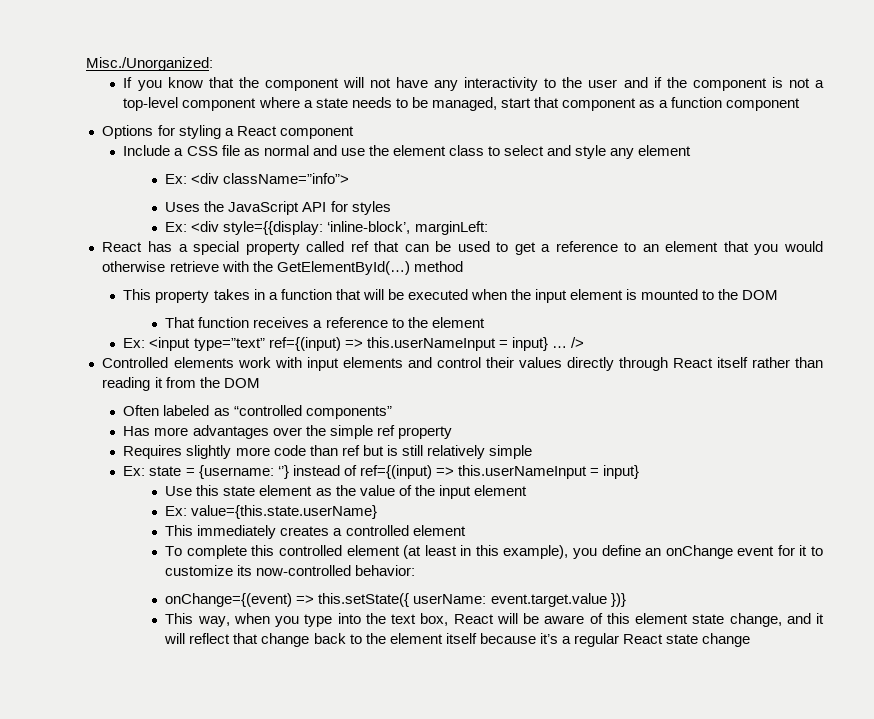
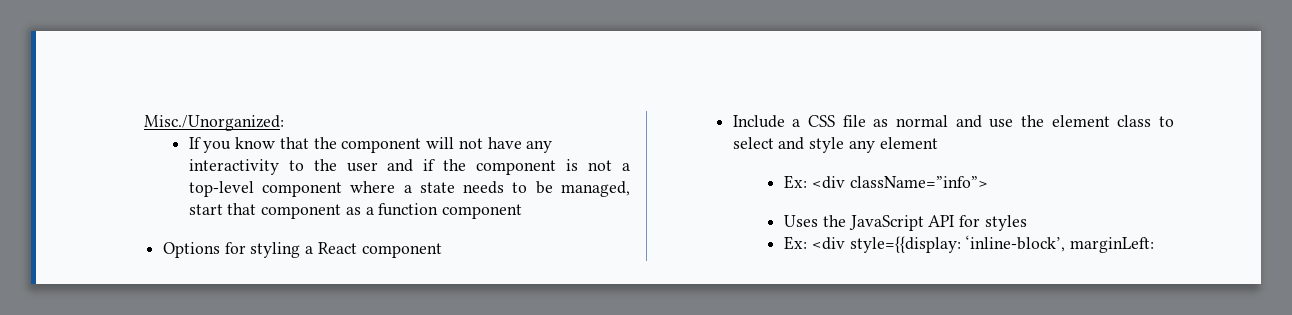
[102,241,823,255] [102,261,463,275] [123,289,779,303] [165,317,485,328] [123,337,584,351] [102,357,823,371] [102,377,260,391] [123,405,392,419] [123,425,452,439] [123,445,532,459] [123,465,639,479] [165,485,527,499] [165,505,378,519] [165,525,466,539] [165,545,824,559] [165,565,416,576] [165,593,626,607] [165,613,825,627] [164,633,751,647] // React has a special property called ref that can be used to get a reference to an element that you would otherwise retrieve with the GetElementById(…) method // This property takes in a function that will be executed when the input element is mounted to the DOM // That function receives a reference to the element // Ex: <input type=”text” ref={(input) => this.userNameInput = input} … /> // Controlled elements work with input elements and control their values directly through React itself rather than reading it from the DOM // Often labeled as “controlled components” // Has more advantages over the simple ref property // Requires slightly more code than ref but is still relatively simple // Ex: state = {username: ‘’} instead of ref={(input) => this.userNameInput = input} // Use this state element as the value of the input element // Ex: value={this.state.userName} // This immediately creates a controlled element // To complete this controlled element (at least in this example), you define an onChange event for it to customize its now-controlled behavior: // onChange={(event) => this.setState({ userName: event.target.value })} // This way, when you type into the text box, React will be aware of this element state change, and it will reflect that change back to the element itself because it’s a regular React state change -> (1155, 245) none

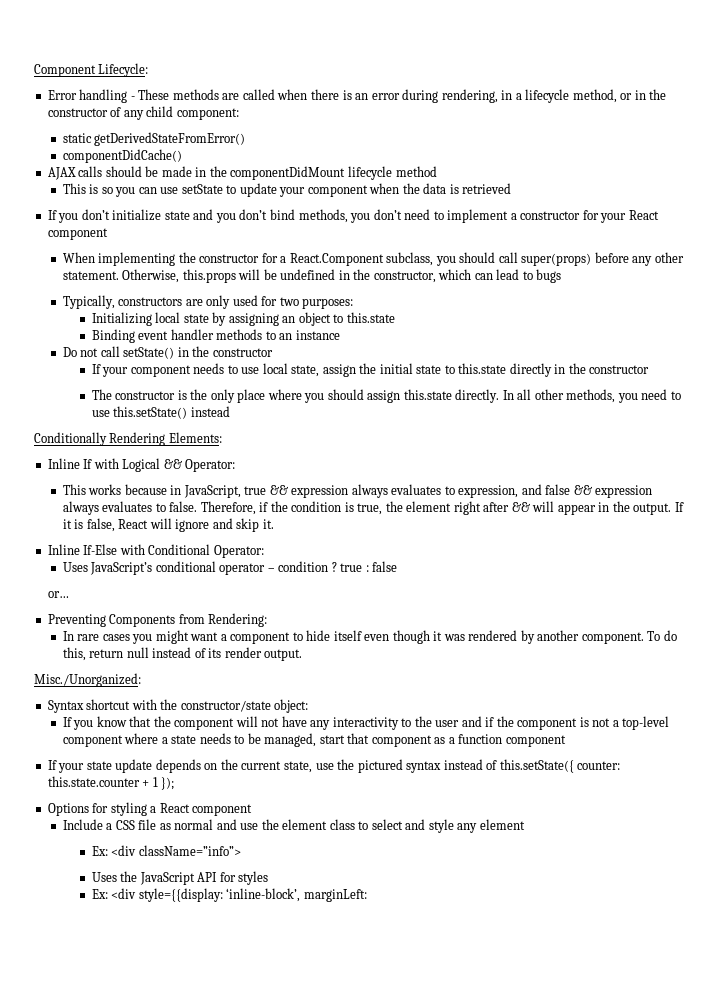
[143,115,284,131] Misc./Unorganized: -> [33,63,149,77] [47,89,667,103] [47,106,239,120] [62,132,246,146] [62,149,182,163] [47,166,437,180] [62,183,512,197] [47,209,659,223] [47,228,108,240] [62,252,684,266] [62,269,562,283] [62,295,354,309] [91,312,395,326] [91,329,340,343] [62,346,273,359] [91,363,650,377] [91,389,681,403] [91,406,230,419] [33,432,222,446] [47,458,236,472] [62,484,653,498] [62,501,684,515] [62,518,274,532] [47,544,264,558] [62,561,398,575] [48,591,70,598] [47,613,268,627] [62,630,677,644] [62,647,303,661] [33,673,141,687] [47,699,309,713] Component Lifecycle: // Error handling - These methods are called when there is an error during rendering, in a lifecycle method, or in the constructor of any child component: // static getDerivedStateFromError() // componentDidCache() // AJAX calls should be made in the componentDidMount lifecycle method // This is so you can use setState to update your component when the data is retrieved // If you don’t initialize state and you don’t bind methods, you don’t need to implement a constructor for your React component // When implementing the constructor for a React.Component subclass, you should call super(props) before any other statement. Otherwise, this.props will be undefined in the constructor, which can lead to bugs // Typically, constructors are only used for two purposes: // Initializing local state by assigning an object to this.state // Binding event handler methods to an instance // Do not call setState() in the constructor // If your component needs to use local state, assign the initial state to this.state directly in the constructor // The constructor is the only place where you should assign this.state directly. In all other methods, you need to use this.setState() instead // Conditionally Rendering Elements: // Inline If with Logical && Operator: // This works because in JavaScript, true && expression always evaluates to expression, and false && expression always evaluates to false. Therefore, if the condition is true, the element right after && will appear in the output. If it is false, React will ignore and skip it. // Inline If-Else with Conditional Operator: // Uses JavaScript’s conditional operator – condition ? true : false // or… // Preventing Components from Rendering: // In rare cases you might want a component to hide itself even though it was rendered by another component. To do this, return null instead of its render output. // Misc./Unorganized: // Syntax shortcut with the constructor/state object:
(523, 211) none -> [47,759,621,773] [47,776,175,790] // If your state update depends on the current state, use the pictured syntax instead of this.setState({ counter: this.state.counter + 1 });

